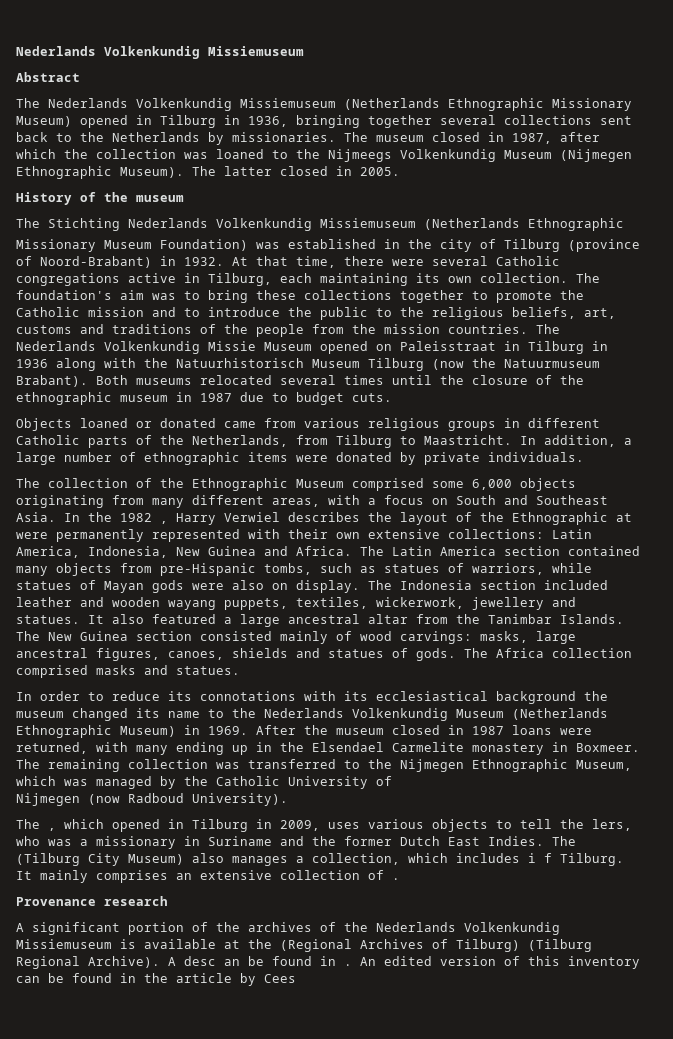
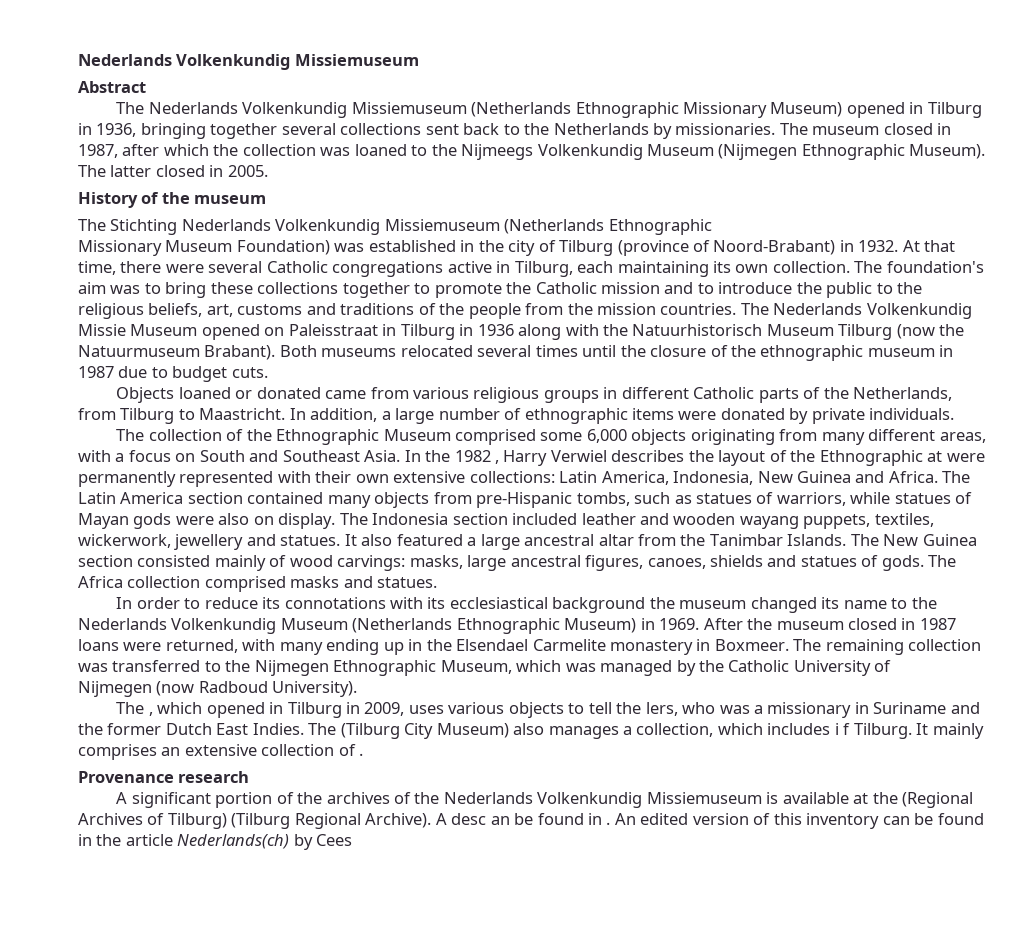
(232, 978) none -> [177,834,290,849] Nederlands(ch)

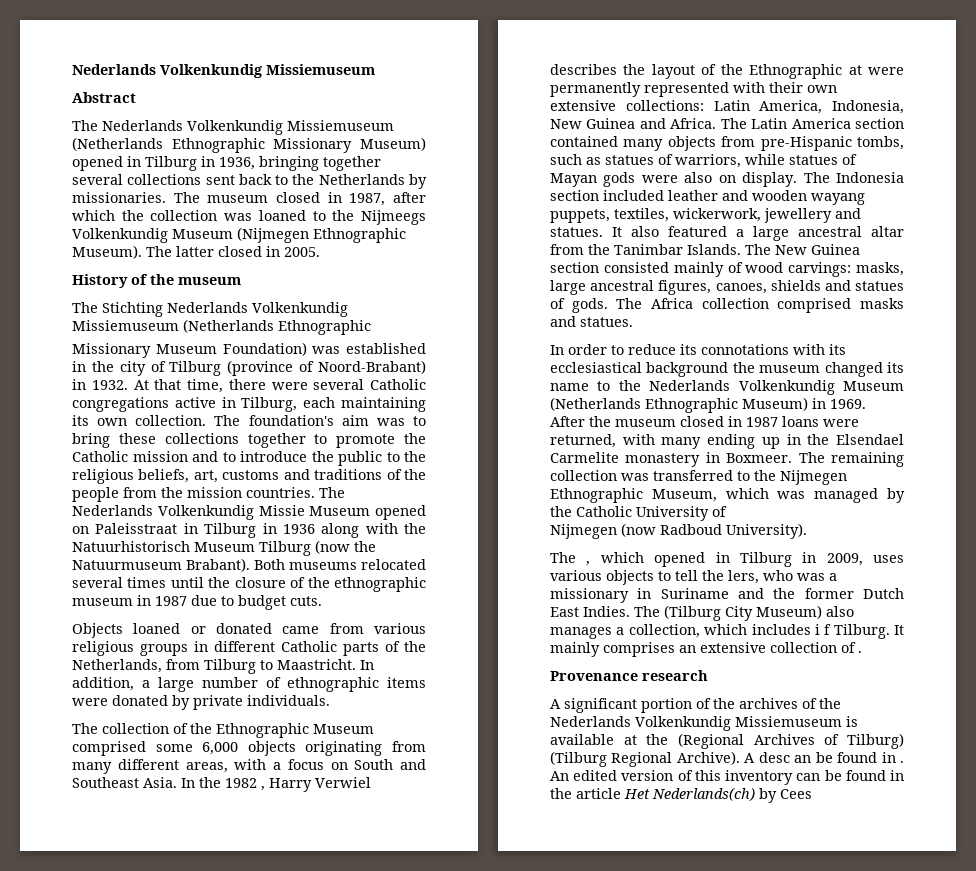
(173, 840) none -> [624,789,650,799] Het

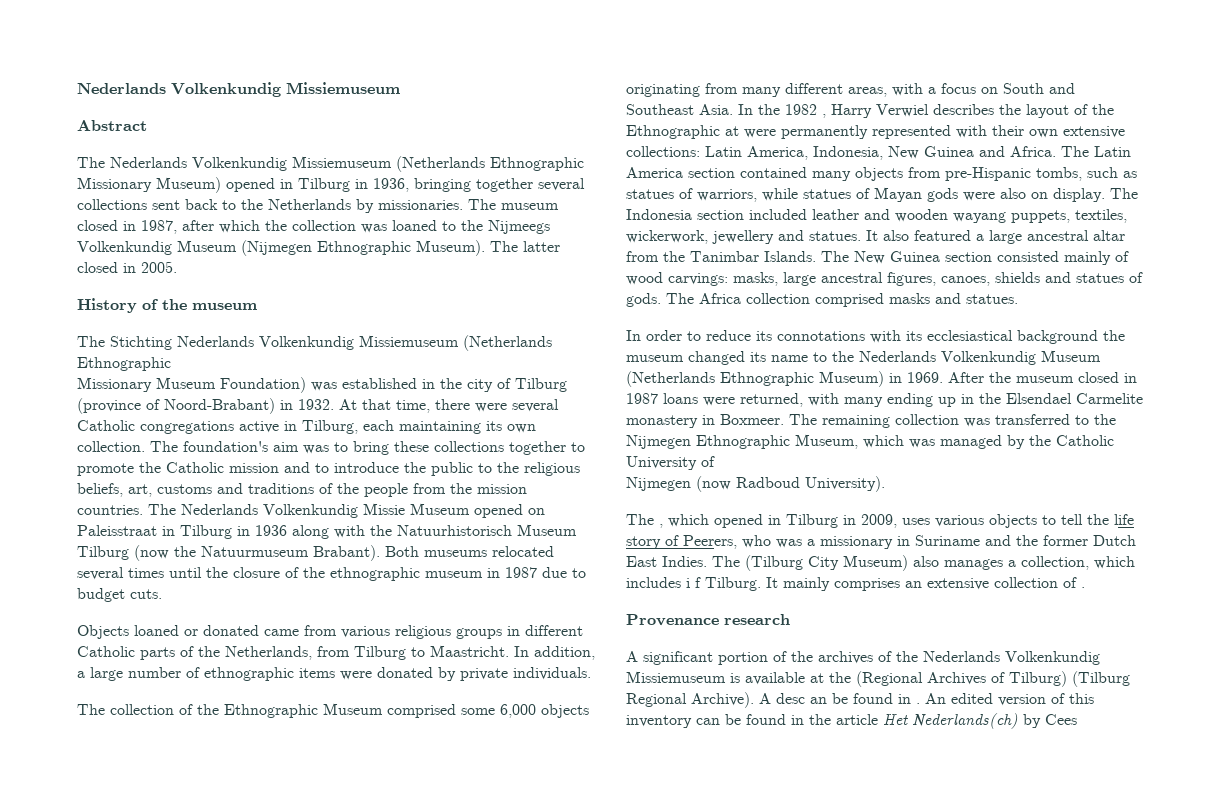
[728,570,759,584] lers, -> [1114,514,1134,525] [626,535,737,549] life story of Peerers,

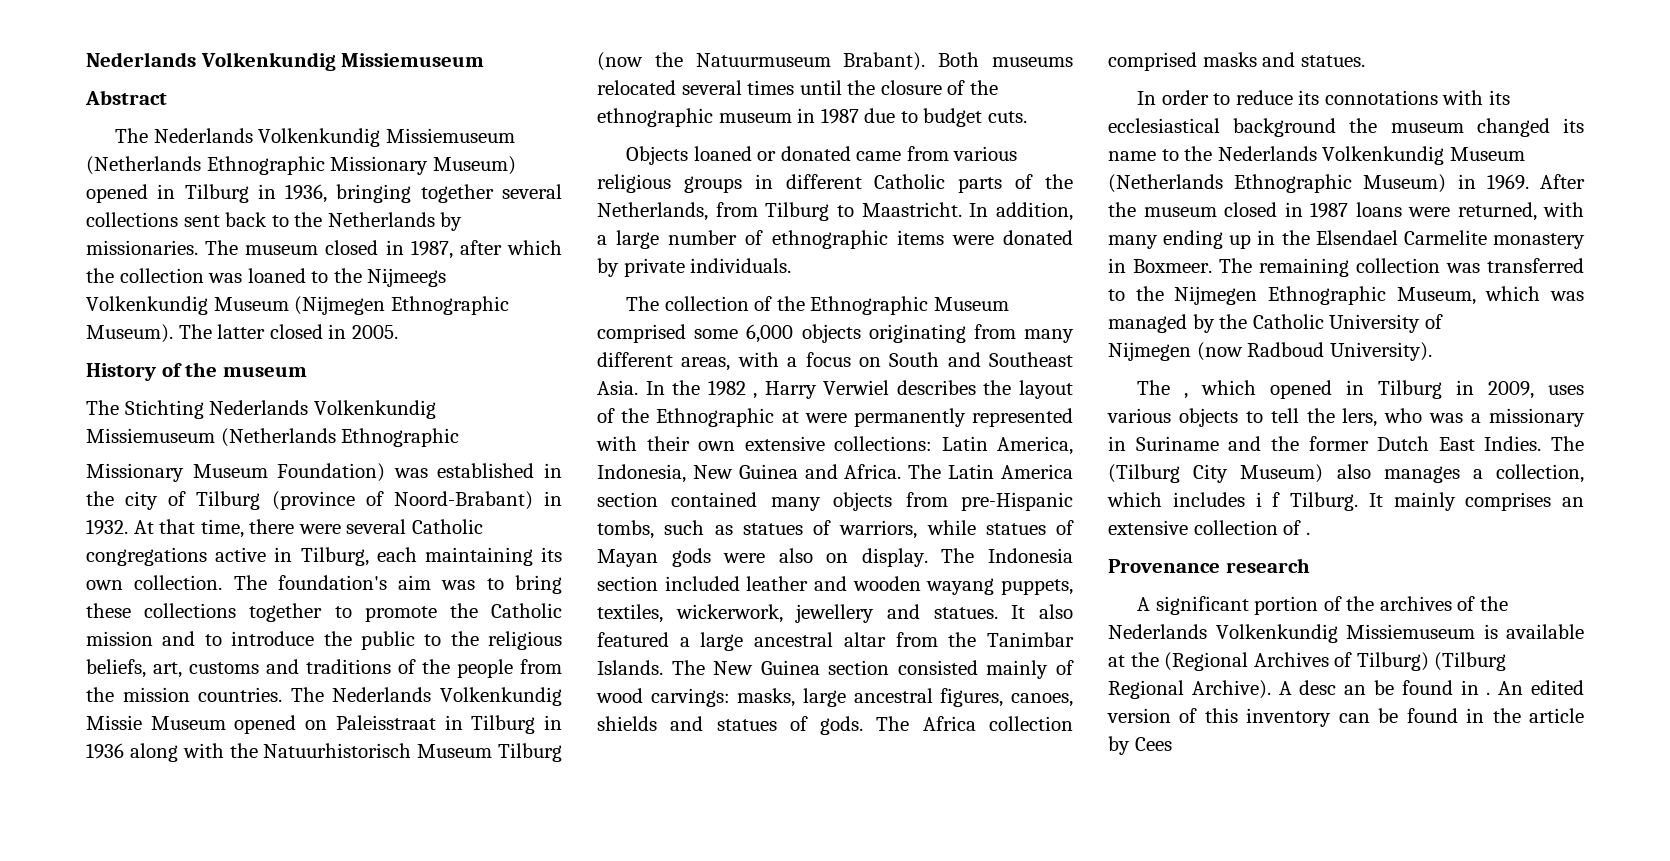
[1114,514,1134,525] [626,535,737,549] life story of Peerers, -> [1342,408,1378,427] lers,
[883,713,1018,729] Het Nederlands(ch) -> (1584, 715) none

